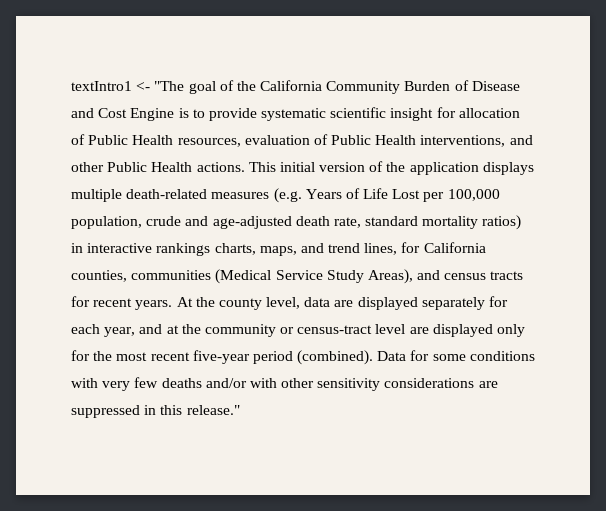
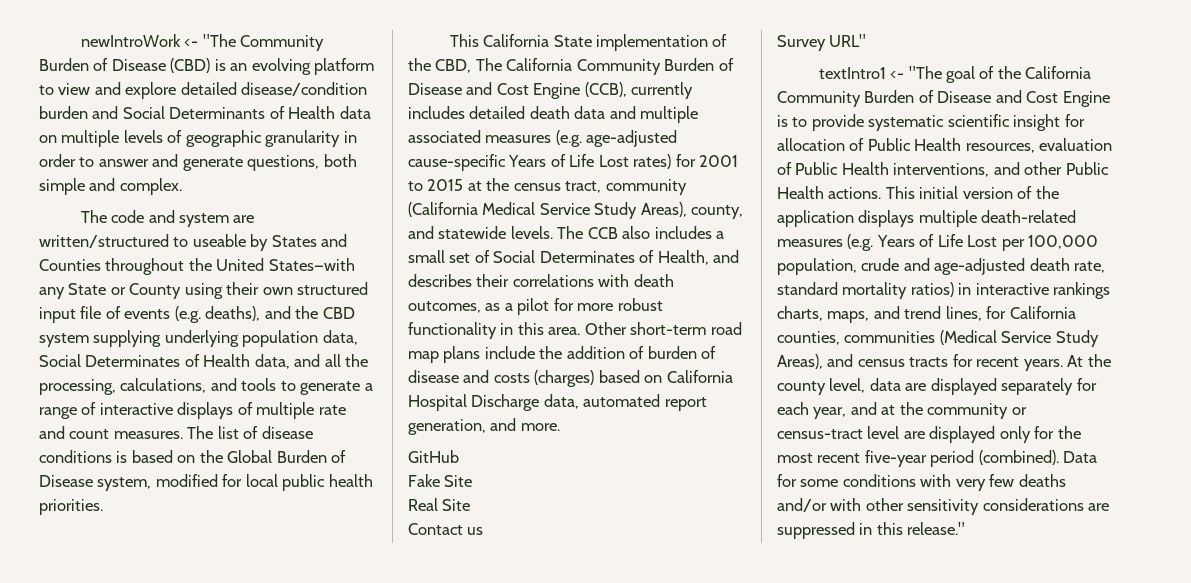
(71, 86) none -> [80,34,325,51] [39,58,375,75] [39,82,368,99] [39,106,371,119] [39,130,357,147] [39,154,357,171] [39,178,182,195] [80,210,255,227] [39,234,348,251] [39,258,355,275] [39,282,369,299] [39,306,355,323] [39,330,358,347] [39,354,369,369] [39,378,373,395] [39,402,346,419] [39,426,313,439] [39,450,347,463] [39,474,373,491] [39,499,103,515] [449,34,728,51] [408,58,734,75] [408,82,694,99] [408,106,699,123] [408,130,678,147] [408,154,739,171] [408,178,687,195] [408,202,744,219] [408,226,725,239] [408,250,740,265] [408,274,674,287] [408,298,663,315] [408,322,742,339] [408,346,717,363] [408,370,733,387] [408,394,707,411] [408,418,560,435] [408,450,459,463] [408,474,473,487] [408,498,471,511] [408,523,484,535] [777,34,867,51] newIntroWork <- "The Community Burden of Disease (CBD) is an evolving platform to view and explore detailed disease/condition burden and Social Determinants of Health data on multiple levels of geographic granularity in order to answer and generate questions, both simple and complex. // The code and system are written/structured to useable by States and Counties throughout the United States—with any State or County using their own structured input file of events (e.g. deaths), and the CBD system supplying underlying population data, Social Determinates of Health data, and all the processing, calculations, and tools to generate a range of interactive displays of multiple rate and count measures. The list of disease conditions is based on the Global Burden of Disease system, modified for local public health priorities. // This California State implementation of the CBD, The California Community Burden of Disease and Cost Engine (CCB), currently includes detailed death data and multiple associated measures (e.g. age-adjusted cause-specific Years of Life Lost rates) for 2001 to 2015 at the census tract, community (California Medical Service Study Areas), county, and statewide levels. The CCB also includes a small set of Social Determinates of Health, and describes their correlations with death outcomes, as a pilot for more robust functionality in this area. Other short-term road map plans include the addition of burden of disease and costs (charges) based on California Hospital Discharge data, automated report generation, and more. // GitHub // Fake Site // Real Site // Contact us // Survey URL" //

